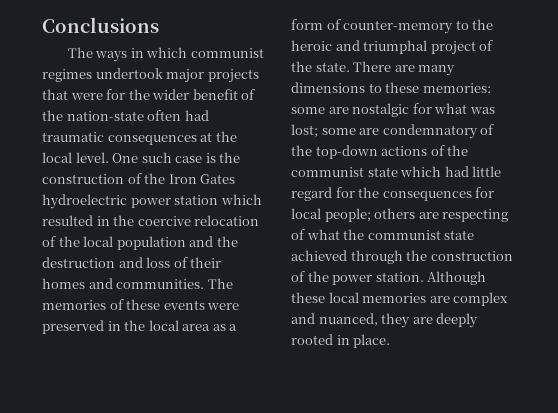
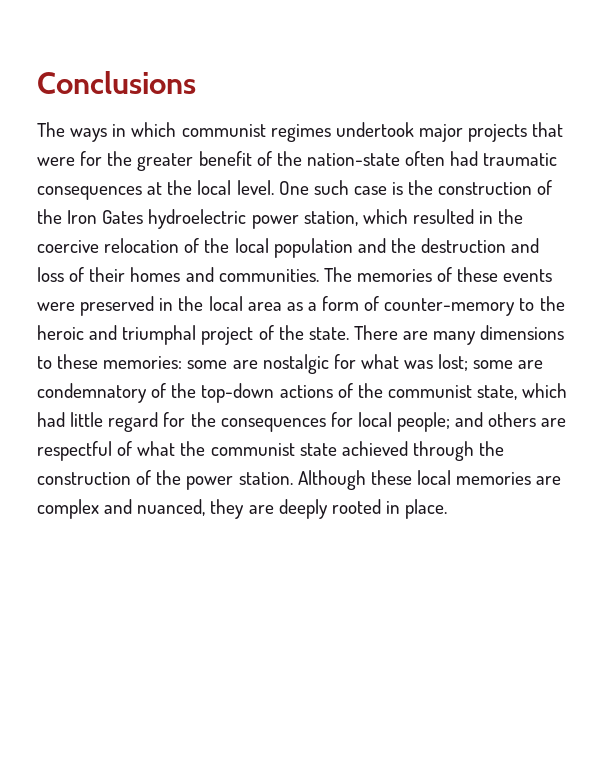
[152,89,190,100] wider -> [137,153,194,171] greater
[174,195,219,205] station -> [303,211,358,226] station,
[367,167,398,177] state -> [477,385,518,400] state,
(371, 215) none -> [455,412,484,427] and
[442,209,509,222] respecting -> [37,441,112,461] respectful

